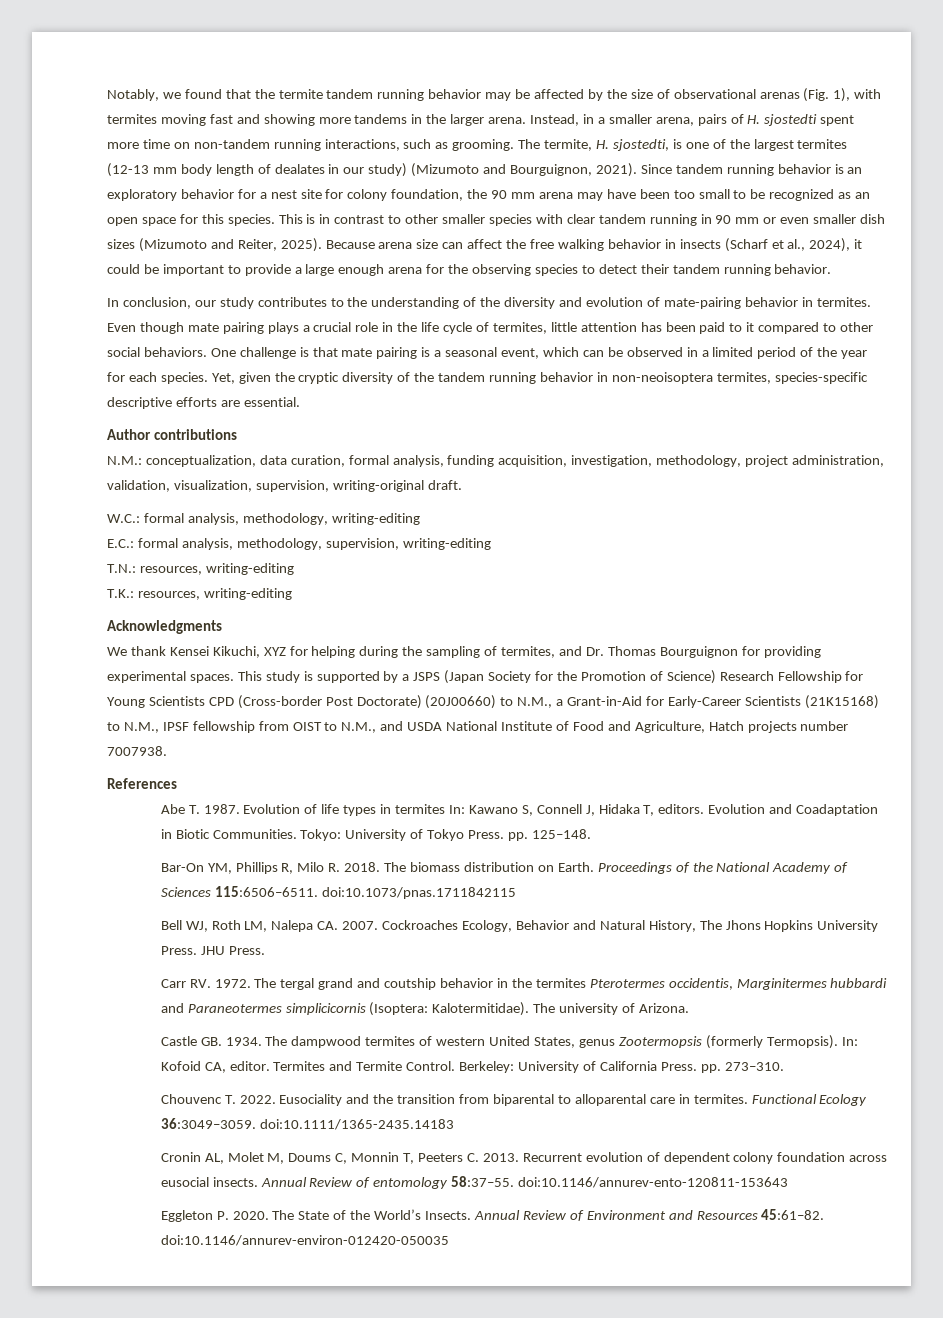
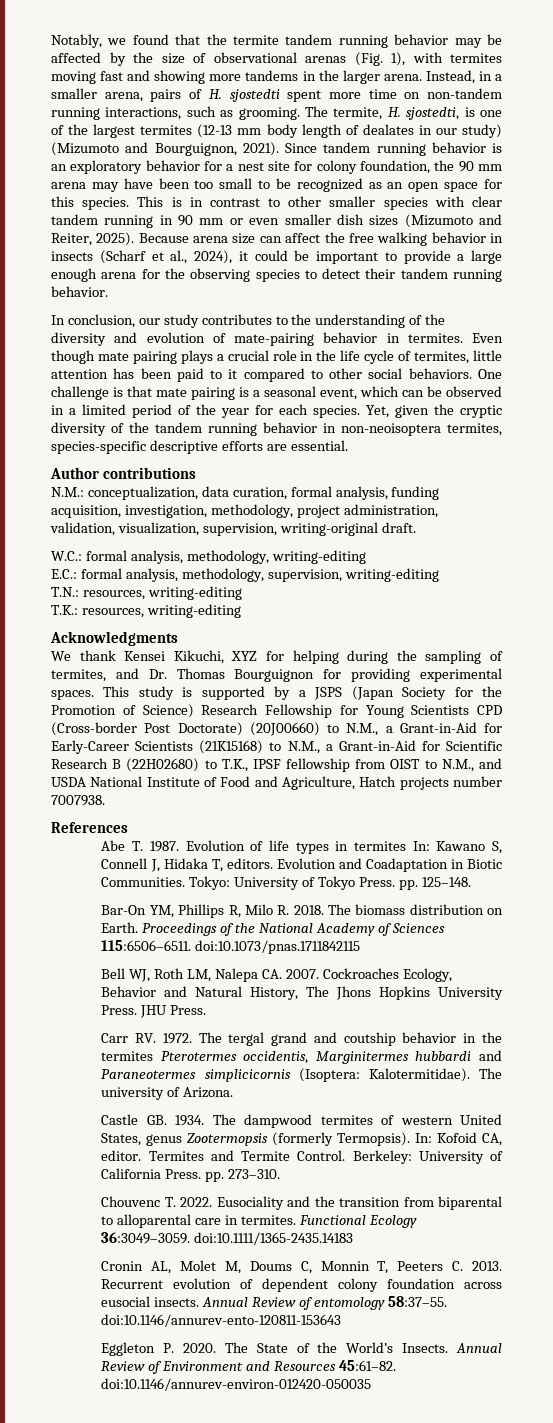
(159, 727) none -> [325,740,502,751] [51,758,248,772] a Grant-in-Aid for Scientific Research B (22H02680) to T.K.,

